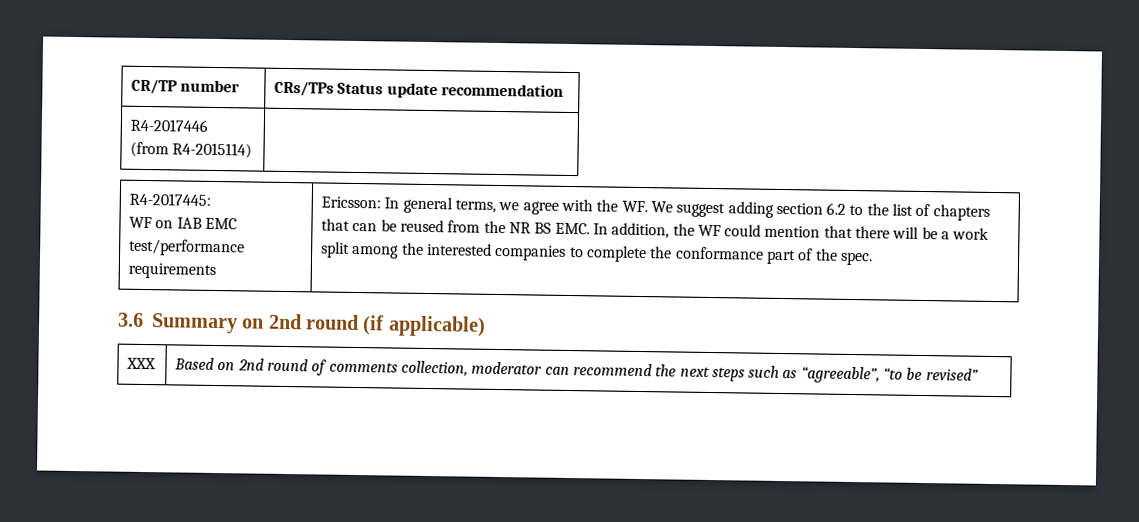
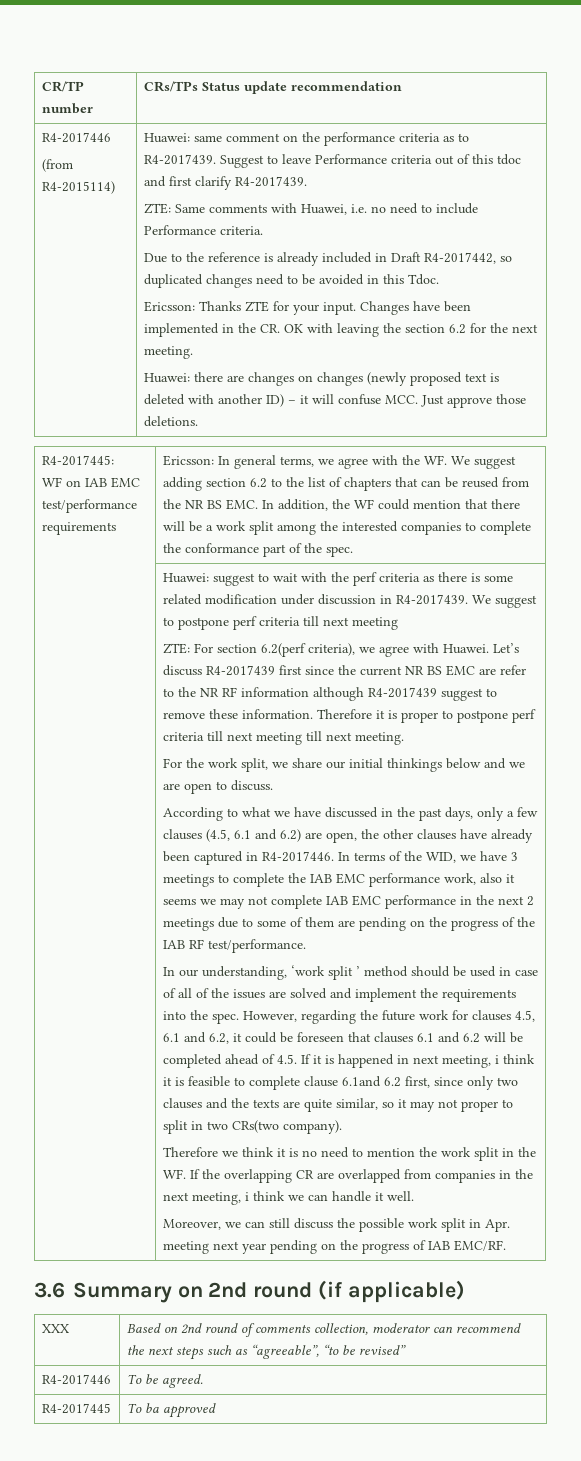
(253, 150) none -> [143,132,469,146] [143,154,521,168] [143,176,307,190] [143,203,478,215] [143,225,263,235] [143,252,512,266] [143,274,439,288] [143,301,471,315] [143,323,538,337] [143,346,193,359] [143,372,499,386] [143,394,526,408] [143,416,198,427] Huawei: same comment on the performance criteria as to R4-2017439. Suggest to leave Performance criteria out of this tdoc and first clarify R4-2017439. // ZTE: Same comments with Huawei, i.e. no need to include Performance criteria. // Due to the reference is already included in Draft R4-2017442, so duplicated changes need to be avoided in this Tdoc. // Ericsson: Thanks ZTE for your input. Changes have been implemented in the CR. OK with leaving the section 6.2 for the next meeting. // Huawei: there are changes on changes (newly proposed text is deleted with another ID) – it will confuse MCC. Just approve those deletions.
(873, 258) none -> [162,572,513,586] [162,594,537,608] [162,616,398,630] [162,643,519,657] [162,665,526,676] [162,687,497,701] [162,709,536,723] [162,731,404,745] [162,758,525,772] [162,780,273,794] [162,807,538,821] [162,829,533,843] [162,851,518,865] [162,873,515,887] [162,895,534,909] [162,917,535,931] [162,939,306,953] [162,965,538,980] [162,988,516,1002] [162,1010,535,1024] [162,1032,523,1044] [162,1054,535,1068] [162,1076,518,1090] [162,1098,513,1112] [162,1120,342,1134] [162,1147,536,1161] [162,1169,533,1183] [162,1191,414,1205] [162,1218,510,1232] [162,1240,506,1254] // | Huawei: suggest to wait with the perf criteria as there is some related modification under discussion in R4-2017439. We suggest to postpone perf criteria till next meeting // ZTE: For section 6.2(perf criteria), we agree with Huawei. Let’s discuss R4-2017439 first since the current NR BS EMC are refer to the NR RF information although R4-2017439 suggest to remove these information. Therefore it is proper to postpone perf criteria till next meeting till next meeting. // For the work split, we share our initial thinkings below and we are open to discuss. // According to what we have discussed in the past days, only a few clauses (4.5, 6.1 and 6.2) are open, the other clauses have already been captured in R4-2017446. In terms of the WID, we have 3 meetings to complete the IAB EMC performance work, also it seems we may not complete IAB EMC performance in the next 2 meetings due to some of them are pending on the progress of the IAB RF test/performance. // In our understanding, ‘work split ’ method should be used in case of all of the issues are solved and implement the requirements into the spec. However, regarding the future work for clauses 4.5, 6.1 and 6.2, it could be foreseen that clauses 6.1 and 6.2 will be completed ahead of 4.5. If it is happened in next meeting, i think it is feasible to complete clause 6.1and 6.2 first, since only two clauses and the texts are quite similar, so it may not proper to split in two CRs(two company). // Therefore we think it is no need to mention the work split in the WF. If the overlapping CR are overlapped from companies in the next meeting, i think we can handle it well. // Moreover, we can still discuss the possible work split in Apr. meeting next year pending on the progress of IAB EMC/RF.
(979, 374) none -> [41,1374,111,1385] [126,1374,203,1388] [41,1403,111,1414] [126,1403,216,1418] // R4-2017446 | To be agreed. // R4-2017445 | To ba approved

